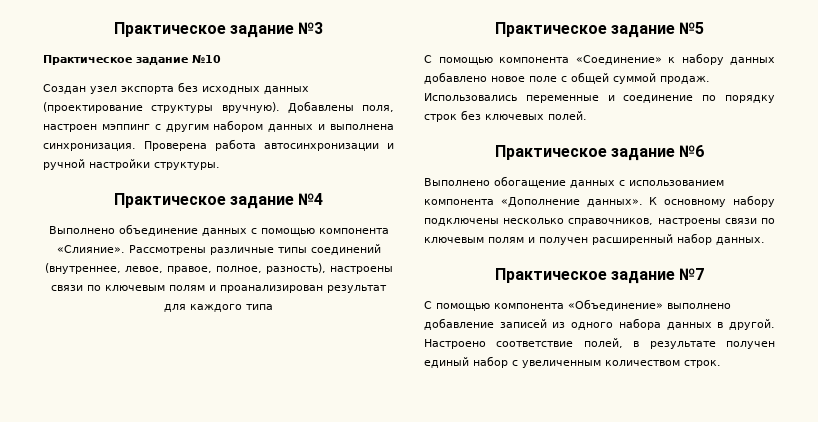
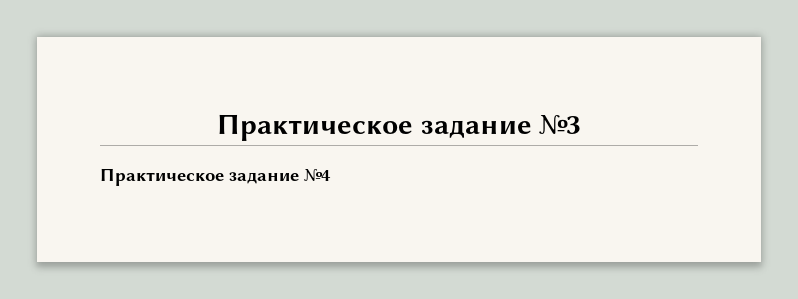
[192,54,221,63] [43,82,309,94] [43,101,394,113] [43,120,394,132] [43,139,394,151] [43,159,220,170] [113,193,324,209] [48,224,389,236] [56,244,381,255] [44,263,393,274] [51,285,387,293] [164,304,273,312] [494,22,705,38] [424,53,775,65] [424,72,710,84] [424,93,775,103] [424,110,587,122] [494,145,705,161] [424,176,724,188] [424,195,775,207] [424,218,775,226] [424,233,765,245] [494,268,705,284] [424,299,731,311] [424,318,775,330] [424,338,775,349] [424,356,721,368] №10 // Создан узел экспорта без исходных данных (проектирование структуры вручную). Добавлены поля, настроен мэппинг с другим набором данных и выполнена синхронизация. Проверена работа автосинхронизации и ручной настройки структуры. // Практическое задание №4 // Выполнено объединение данных с помощью компонента «Слияние». Рассмотрены различные типы соединений (внутреннее, левое, правое, полное, разность), настроены связи по ключевым полям и проанализирован результат для каждого типа // Практическое задание №5 // С помощью компонента «Соединение» к набору данных добавлено новое поле с общей суммой продаж. Использовались переменные и соединение по порядку строк без ключевых полей. // Практическое задание №6 // Выполнено обогащение данных с использованием компонента «Дополнение данных». К основному набору подключены несколько справочников, настроены связи по ключевым полям и получен расширенный набор данных. // Практическое задание №7 // С помощью компонента «Объединение» выполнено добавление записей из одного набора данных в другой. Настроено соответствие полей, в результате получен единый набор с увеличенным количеством строк. -> [304,169,331,181] №4

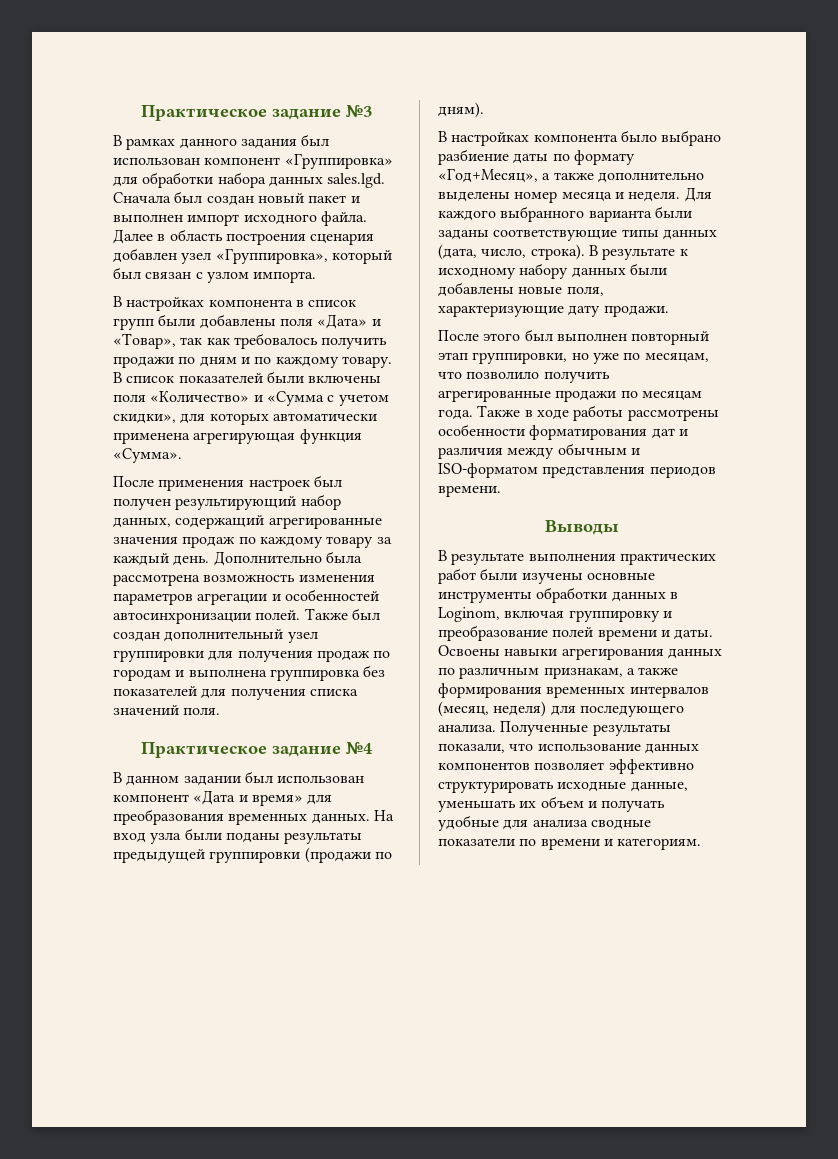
[100,168,331,186] Практическое задание №4 -> [113,134,330,150] [113,153,393,169] [113,172,386,188] [113,191,360,206] [113,211,367,226] [113,229,375,245] [113,248,392,264] [113,267,317,283] [113,296,357,311] [113,314,381,330] [113,333,388,349] [113,356,392,368] [113,371,382,383] [113,391,389,406] [113,413,377,425] [113,429,362,444] [113,448,182,463] [113,475,342,491] [113,494,341,510] [113,515,382,529] [113,536,392,548] [113,551,362,566] [113,574,375,586] [113,589,379,605] [113,608,380,624] [113,629,318,643] [113,650,391,662] [113,665,386,681] [113,686,358,700] [113,705,221,715] [140,742,373,758] [113,771,365,786] [113,790,333,806] [113,809,394,825] [113,828,363,844] [113,847,392,863] [438,102,484,118] [438,130,722,146] [438,149,635,165] [438,168,704,183] [438,187,712,203] [438,206,692,222] [438,229,717,241] [438,244,688,260] [438,263,667,279] [438,282,604,297] [438,305,669,317] [438,329,710,345] [438,352,709,364] [438,371,610,383] [438,390,702,402] [438,405,719,421] [438,424,688,440] [438,443,640,459] [438,463,716,478] [438,485,501,497] [544,520,619,535] [438,550,716,565] [438,568,655,584] [438,587,678,603] [438,607,672,622] [438,625,714,641] [438,645,722,660] [438,667,679,679] [438,683,709,698] [438,701,684,717] [438,721,671,736] [438,743,699,754] [438,759,694,774] [438,781,688,793] [438,796,666,812] [438,815,651,831] [438,838,702,850] В рамках данного задания был использован компонент «Группировка» для обработки набора данных sales.lgd. Сначала был создан новый пакет и выполнен импорт исходного файла. Далее в область построения сценария добавлен узел «Группировка», который был связан с узлом импорта. // В настройках компонента в список групп были добавлены поля «Дата» и «Товар», так как требовалось получить продажи по дням и по каждому товару. В список показателей были включены поля «Количество» и «Сумма с учетом скидки», для которых автоматически применена агрегирующая функция «Сумма». // После применения настроек был получен результирующий набор данных, содержащий агрегированные значения продаж по каждому товару за каждый день. Дополнительно была рассмотрена возможность изменения параметров агрегации и особенностей автосинхронизации полей. Также был создан дополнительный узел группировки для получения продаж по городам и выполнена группировка без показателей для получения списка значений поля. // Практическое задание №4 // В данном задании был использован компонент «Дата и время» для преобразования временных данных. На вход узла были поданы результаты предыдущей группировки (продажи по дням). // В настройках компонента было выбрано разбиение даты по формату «Год+Месяц», а также дополнительно выделены номер месяца и неделя. Для каждого выбранного варианта были заданы соответствующие типы данных (дата, число, строка). В результате к исходному набору данных были добавлены новые поля, характеризующие дату продажи. // После этого был выполнен повторный этап группировки, но уже по месяцам, что позволило получить агрегированные продажи по месяцам года. Также в ходе работы рассмотрены особенности форматирования дат и различия между обычным и ISO-форматом представления периодов времени. // Выводы // В результате выполнения практических работ были изучены основные инструменты обработки данных в Loginom, включая группировку и преобразование полей времени и даты. Освоены навыки агрегирования данных по различным признакам, а также формирования временных интервалов (месяц, неделя) для последующего анализа. Полученные результаты показали, что использование данных компонентов позволяет эффективно структурировать исходные данные, уменьшать их объем и получать удобные для анализа сводные показатели по времени и категориям.

